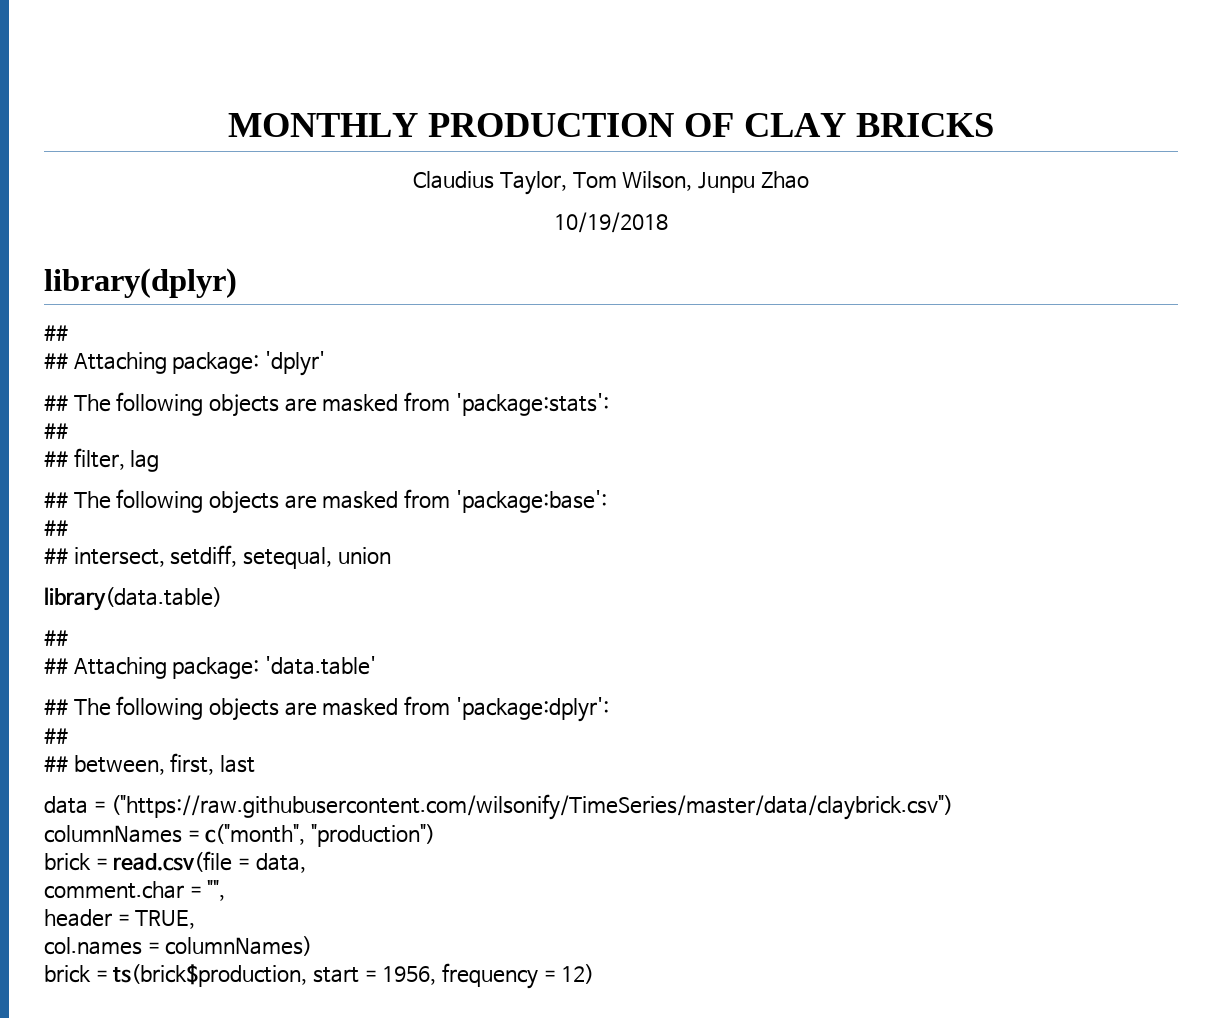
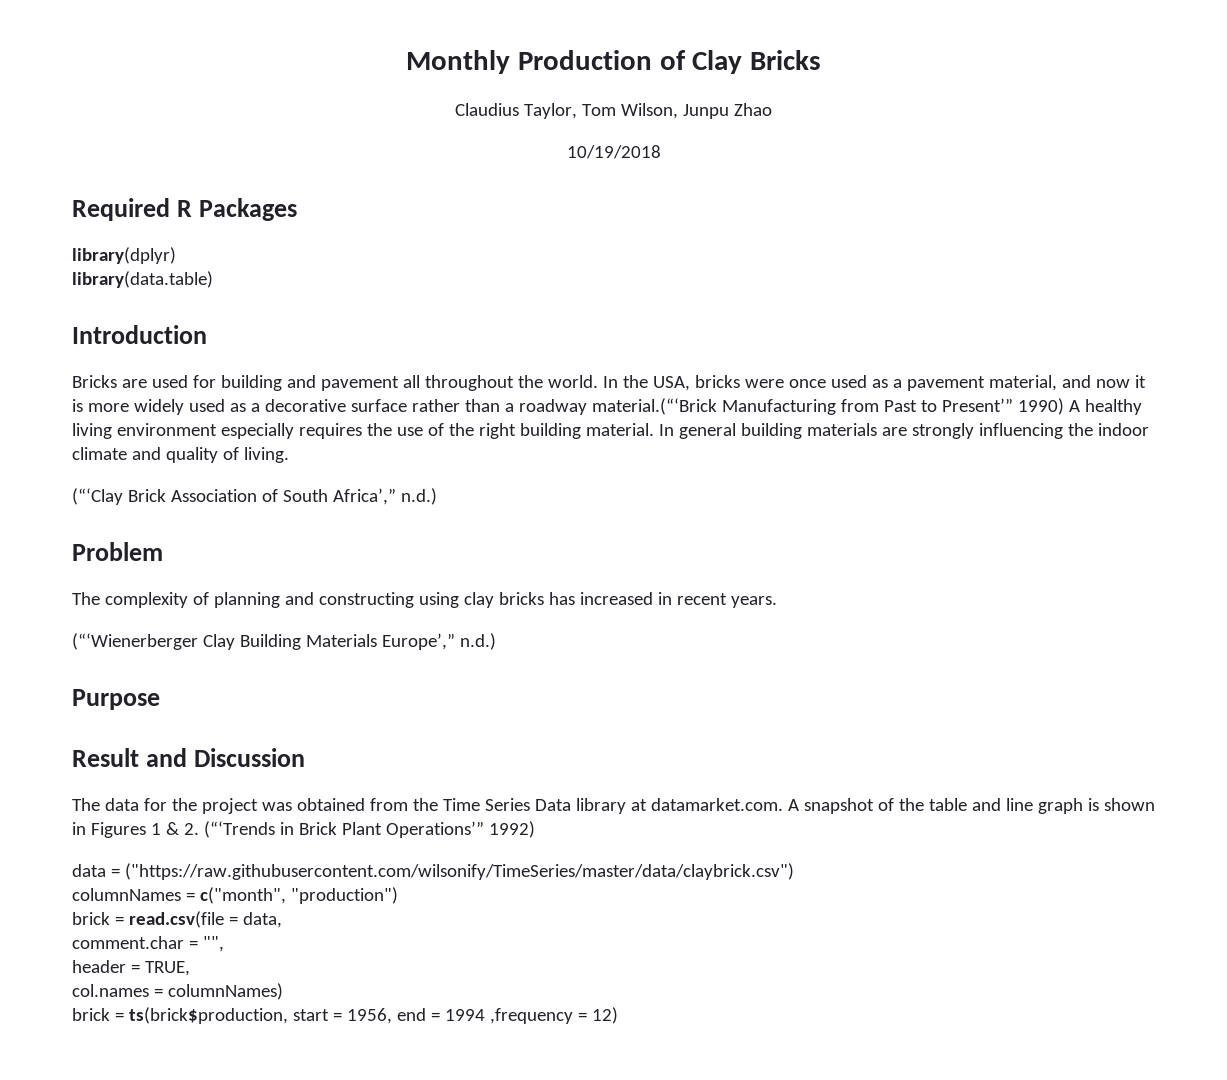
[228,113,994,137] MONTHLY PRODUCTION OF CLAY BRICKS -> [405,50,822,74] Monthly Production of Clay Bricks
[44,268,237,298] [44,325,68,341] [44,351,326,376] [44,392,609,417] [44,423,68,439] [44,448,160,472] [44,489,607,514] [44,520,68,536] [44,545,391,569] [44,587,222,611] [44,630,68,646] [44,656,377,679] [44,696,609,722] [44,728,68,744] [44,753,256,775] library(dplyr) // ## // ## Attaching package: 'dplyr' // ## The following objects are masked from 'package:stats': // ## // ## filter, lag // ## The following objects are masked from 'package:base': // ## // ## intersect, setdiff, setequal, union // library(data.table) // ## // ## Attaching package: 'data.table' // ## The following objects are masked from 'package:dplyr': // ## // ## between, first, last -> [72,198,298,221] [72,247,176,264] [72,271,213,288] [72,325,207,344] [72,375,1146,391] [72,398,1142,415] [72,423,1149,439] [72,447,289,463] [72,488,437,505] [72,542,163,561] [72,592,777,608] [72,633,496,650] [72,689,160,710] [72,748,306,767] [72,798,1155,814] [72,821,535,838] Required R Packages // library(dplyr) // library(data.table) // Introduction // Bricks are used for building and pavement all throughout the world. In the USA, bricks were once used as a pavement material, and now it is more widely used as a decorative surface rather than a roadway material.(“‘Brick Manufacturing from Past to Present’” 1990) A healthy living environment especially requires the use of the right building material. In general building materials are strongly influencing the indoor climate and quality of living. // (“‘Clay Brick Association of South Africa’,” n.d.) // Problem // The complexity of planning and constructing using clay bricks has increased in recent years. // (“‘Wienerberger Clay Building Materials Europe’,” n.d.) // Purpose // Result and Discussion // The data for the project was obtained from the Time Series Data library at datamarket.com. A snapshot of the table and line graph is shown in Figures 1 & 2. (“‘Trends in Brick Plant Operations’” 1992)
[442,963,539,989] frequency -> [396,1008,573,1024] end = 1994 ,frequency

